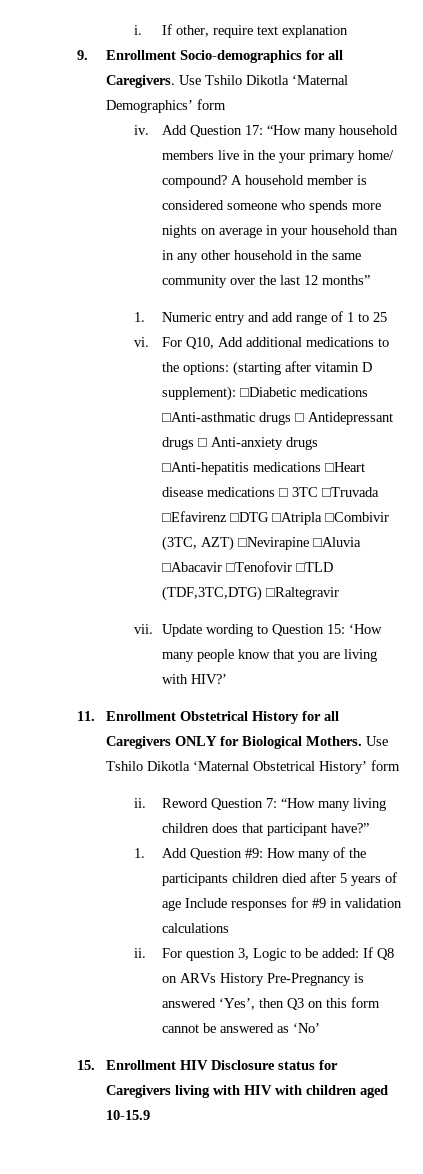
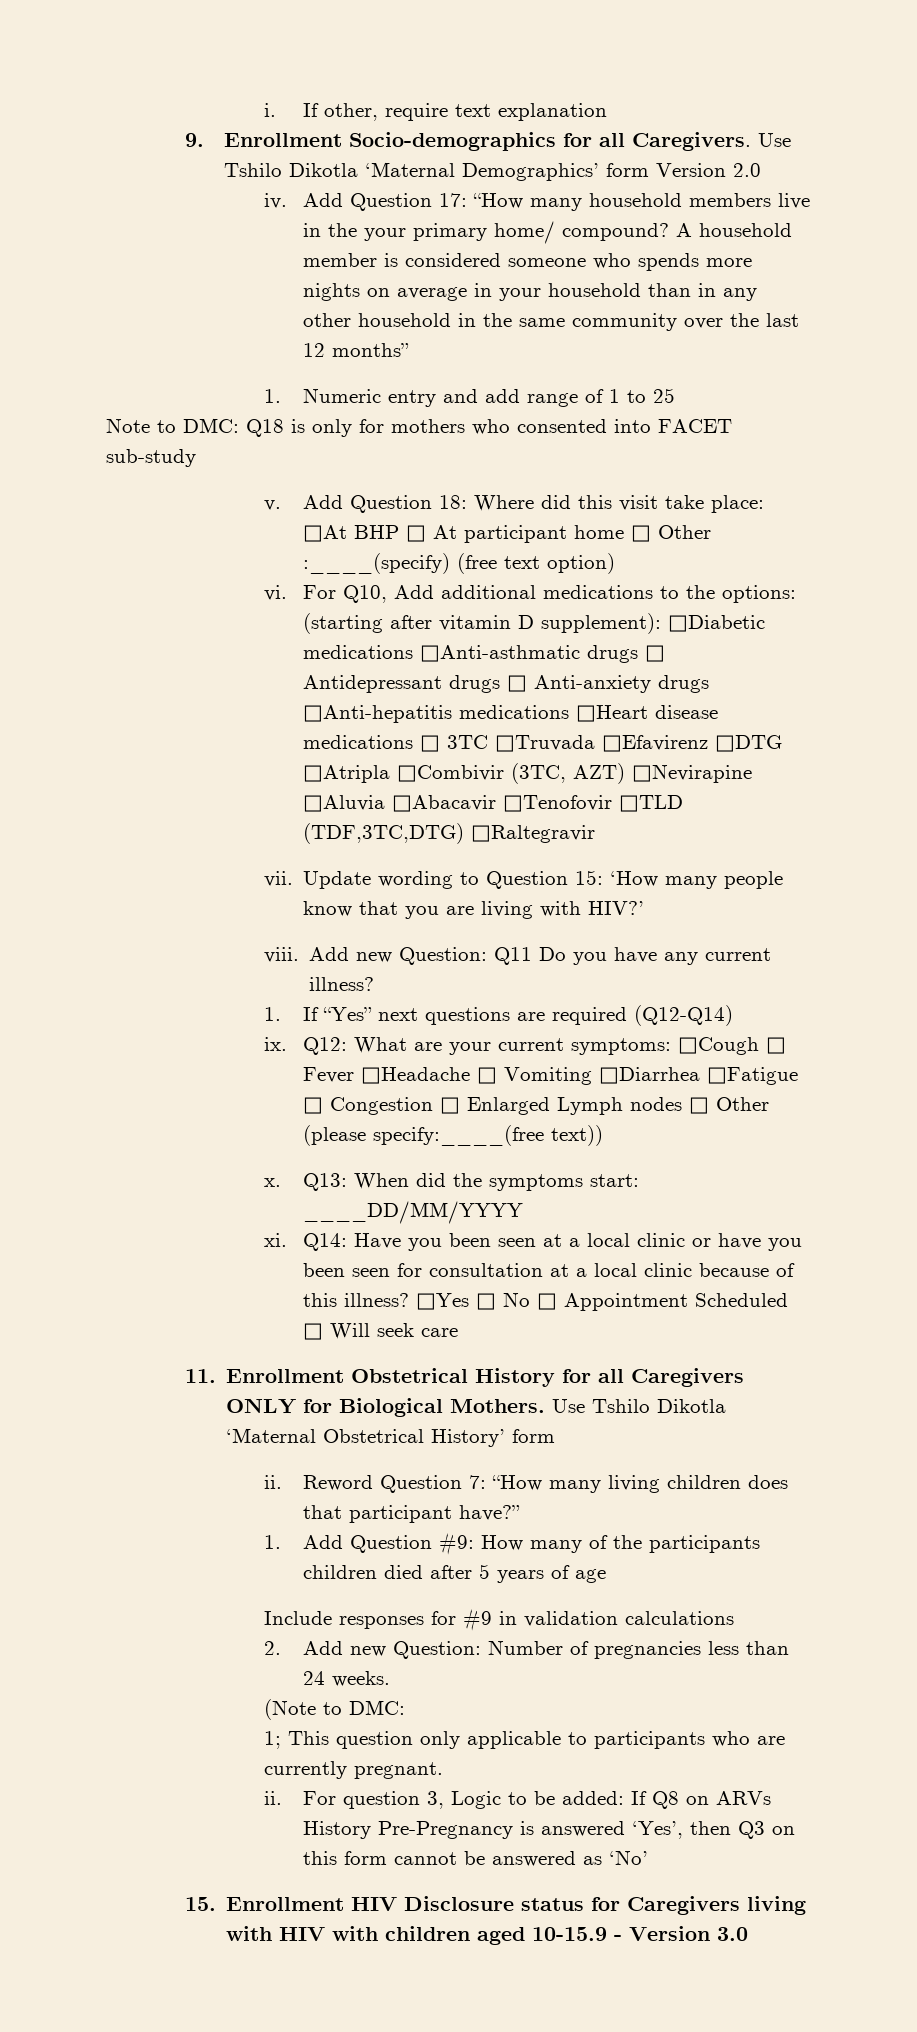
(226, 104) none -> [656,163,762,177] Version 2.0
(387, 317) none -> [106,418,732,437] [106,449,196,467] [263,495,765,513] [303,525,712,543] [303,553,616,574] // Note to DMC: Q18 is only for mothers who consented into FACET sub-study // v. Add Question 18: Where did this visit take place: □At BHP □ At participant home □ Other :____(specify) (free text option)
(227, 679) none -> [263,947,771,965] [308,977,374,991] [263,1005,734,1026] [263,1037,787,1055] [303,1067,799,1085] [303,1097,770,1115] [303,1125,604,1146] [263,1173,640,1191] [303,1201,524,1224] [263,1233,803,1251] [303,1263,796,1277] [303,1292,789,1311] [303,1323,459,1340] // viii. Add new Question: Q11 Do you have any current illness? // 1. If “Yes” next questions are required (Q12-Q14) // ix. Q12: What are your current symptoms: □Cough □ Fever □Headache □ Vomiting □Diarrhea □Fatigue □ Congestion □ Enlarged Lymph nodes □ Other (please specify:____(free text)) // x. Q13: When did the symptoms start: ____DD/MM/YYYY // xi. Q14: Have you been seen at a local clinic or have you been seen for consultation at a local clinic because of this illness? □Yes □ No □ Appointment Scheduled □ Will seek care
(181, 905) none -> (607, 1576) //
(229, 928) none -> [263,1640,790,1659] [303,1671,391,1687] [263,1699,405,1720] [263,1731,785,1749] [263,1761,443,1779] // 2. Add new Question: Number of pregnancies less than 24 weeks. // (Note to DMC: // 1; This question only applicable to participants who are currently pregnant.
(150, 1115) none -> [614,1926,749,1941] - Version 3.0

